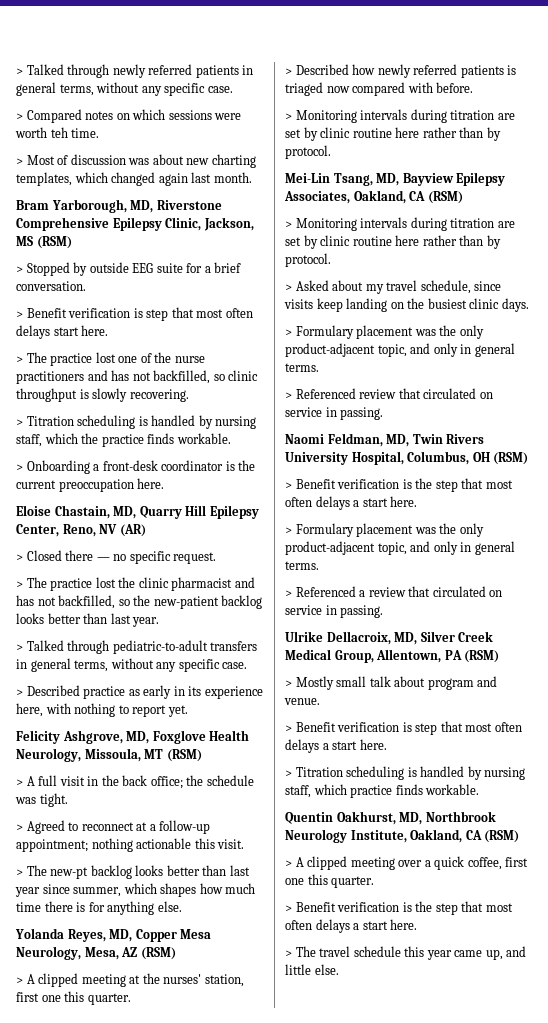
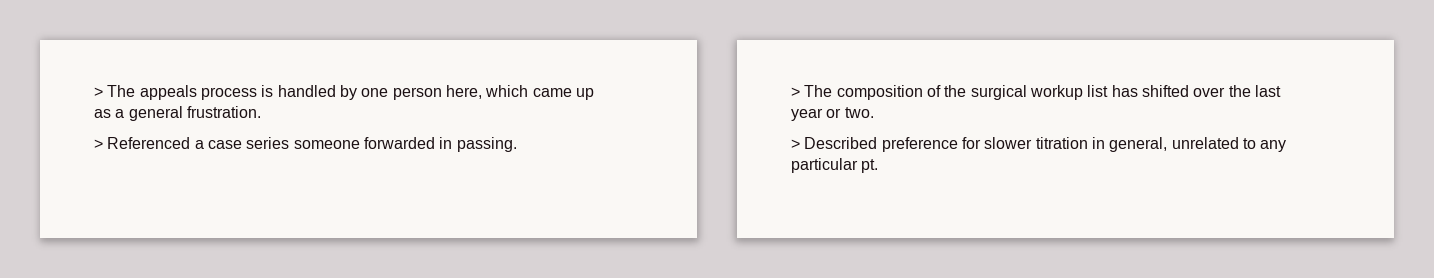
[16,64,254,78] [16,82,233,96] [16,109,242,123] [15,127,100,138] [16,154,256,168] [16,172,252,186] [16,199,222,213] [16,217,254,231] [16,236,72,249] [16,262,242,276] [16,281,86,291] [16,307,253,321] [16,325,109,339] [16,352,205,366] [16,370,259,384] [16,388,189,402] [16,415,257,429] [16,433,231,447] [16,460,256,474] [16,478,165,492] [16,505,259,519] [16,524,146,537] [16,550,217,564] [16,577,255,591] [16,595,263,609] [16,613,160,627] [16,640,258,654] [16,658,248,672] [16,685,263,699] [16,703,188,717] [16,730,250,744] [16,748,202,762] [16,775,254,789] [15,793,68,807] [16,820,211,834] [16,838,245,852] [16,865,250,879] [15,883,256,897] [16,901,182,915] [15,928,212,942] [16,946,176,960] [16,973,244,987] [16,991,131,1005] [285,64,517,78] [285,82,474,96] [285,109,515,123] [285,127,501,141] [285,145,331,159] [285,172,506,186] [284,190,463,204] [285,217,515,231] [285,235,501,249] [285,253,331,267] [285,280,502,294] [284,298,529,312] [285,325,484,339] [285,343,515,357] [285,363,319,372] [285,388,493,399] [285,407,384,420] [285,433,485,447] [285,451,529,465] [285,478,513,492] [285,496,418,510] [285,523,484,537] [285,541,515,555] [285,561,319,570] [285,586,503,597] [285,605,384,618] [285,631,494,645] [285,649,500,663] [285,676,498,690] [284,698,320,705] [285,721,522,735] [285,739,387,753] [285,766,526,780] [285,784,480,798] [285,811,496,825] [285,829,520,843] [285,856,529,870] [285,874,375,888] [285,901,513,915] [285,919,418,933] [285,946,527,960] [285,964,339,975] > Talked through newly referred patients in general terms, without any specific case. // > Compared notes on which sessions were worth teh time. // > Most of discussion was about new charting templates, which changed again last month. // Bram Yarborough, MD, Riverstone Comprehensive Epilepsy Clinic, Jackson, MS (RSM) // > Stopped by outside EEG suite for a brief conversation. // > Benefit verification is step that most often delays start here. // > The practice lost one of the nurse practitioners and has not backfilled, so clinic throughput is slowly recovering. // > Titration scheduling is handled by nursing staff, which the practice finds workable. // > Onboarding a front-desk coordinator is the current preoccupation here. // Eloise Chastain, MD, Quarry Hill Epilepsy Center, Reno, NV (AR) // > Closed there — no specific request. // > The practice lost the clinic pharmacist and has not backfilled, so the new-patient backlog looks better than last year. // > Talked through pediatric-to-adult transfers in general terms, without any specific case. // > Described practice as early in its experience here, with nothing to report yet. // Felicity Ashgrove, MD, Foxglove Health Neurology, Missoula, MT (RSM) // > A full visit in the back office; the schedule was tight. // > Agreed to reconnect at a follow-up appointment; nothing actionable this visit. // > The new-pt backlog looks better than last year since summer, which shapes how much time there is for anything else. // Yolanda Reyes, MD, Copper Mesa Neurology, Mesa, AZ (RSM) // > A clipped meeting at the nurses' station, first one this quarter. // > Described how newly referred patients is triaged now compared with before. // > Monitoring intervals during titration are set by clinic routine here rather than by protocol. // Mei-Lin Tsang, MD, Bayview Epilepsy Associates, Oakland, CA (RSM) // > Monitoring intervals during titration are set by clinic routine here rather than by protocol. // > Asked about my travel schedule, since visits keep landing on the busiest clinic days. // > Formulary placement was the only product-adjacent topic, and only in general terms. // > Referenced review that circulated on service in passing. // Naomi Feldman, MD, Twin Rivers University Hospital, Columbus, OH (RSM) // > Benefit verification is the step that most often delays a start here. // > Formulary placement was the only product-adjacent topic, and only in general terms. // > Referenced a review that circulated on service in passing. // Ulrike Dellacroix, MD, Silver Creek Medical Group, Allentown, PA (RSM) // > Mostly small talk about program and venue. // > Benefit verification is step that most often delays a start here. // > Titration scheduling is handled by nursing staff, which practice finds workable. // Quentin Oakhurst, MD, Northbrook Neurology Institute, Oakland, CA (RSM) // > A clipped meeting over a quick coffee, first one this quarter. // > Benefit verification is the step that most often delays a start here. // > The travel schedule this year came up, and little else. -> [94,85,594,100] [94,106,261,121] [94,137,517,152] [791,85,1281,100] [791,107,874,121] [791,137,1287,152] [791,158,879,173] > The appeals process is handled by one person here, which came up as a general frustration. // > Referenced a case series someone forwarded in passing. // > The composition of the surgical workup list has shifted over the last year or two. // > Described preference for slower titration in general, unrelated to any particular pt.

